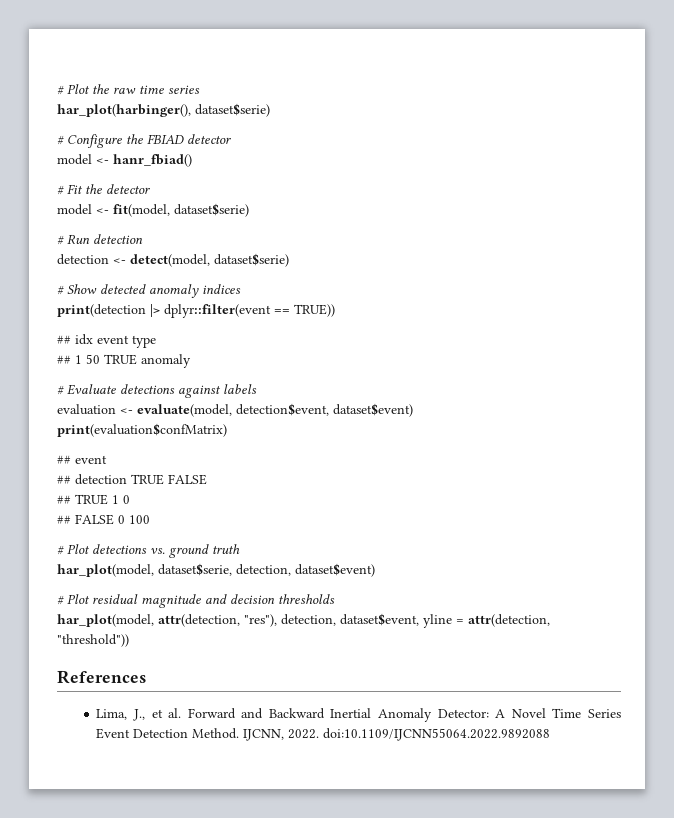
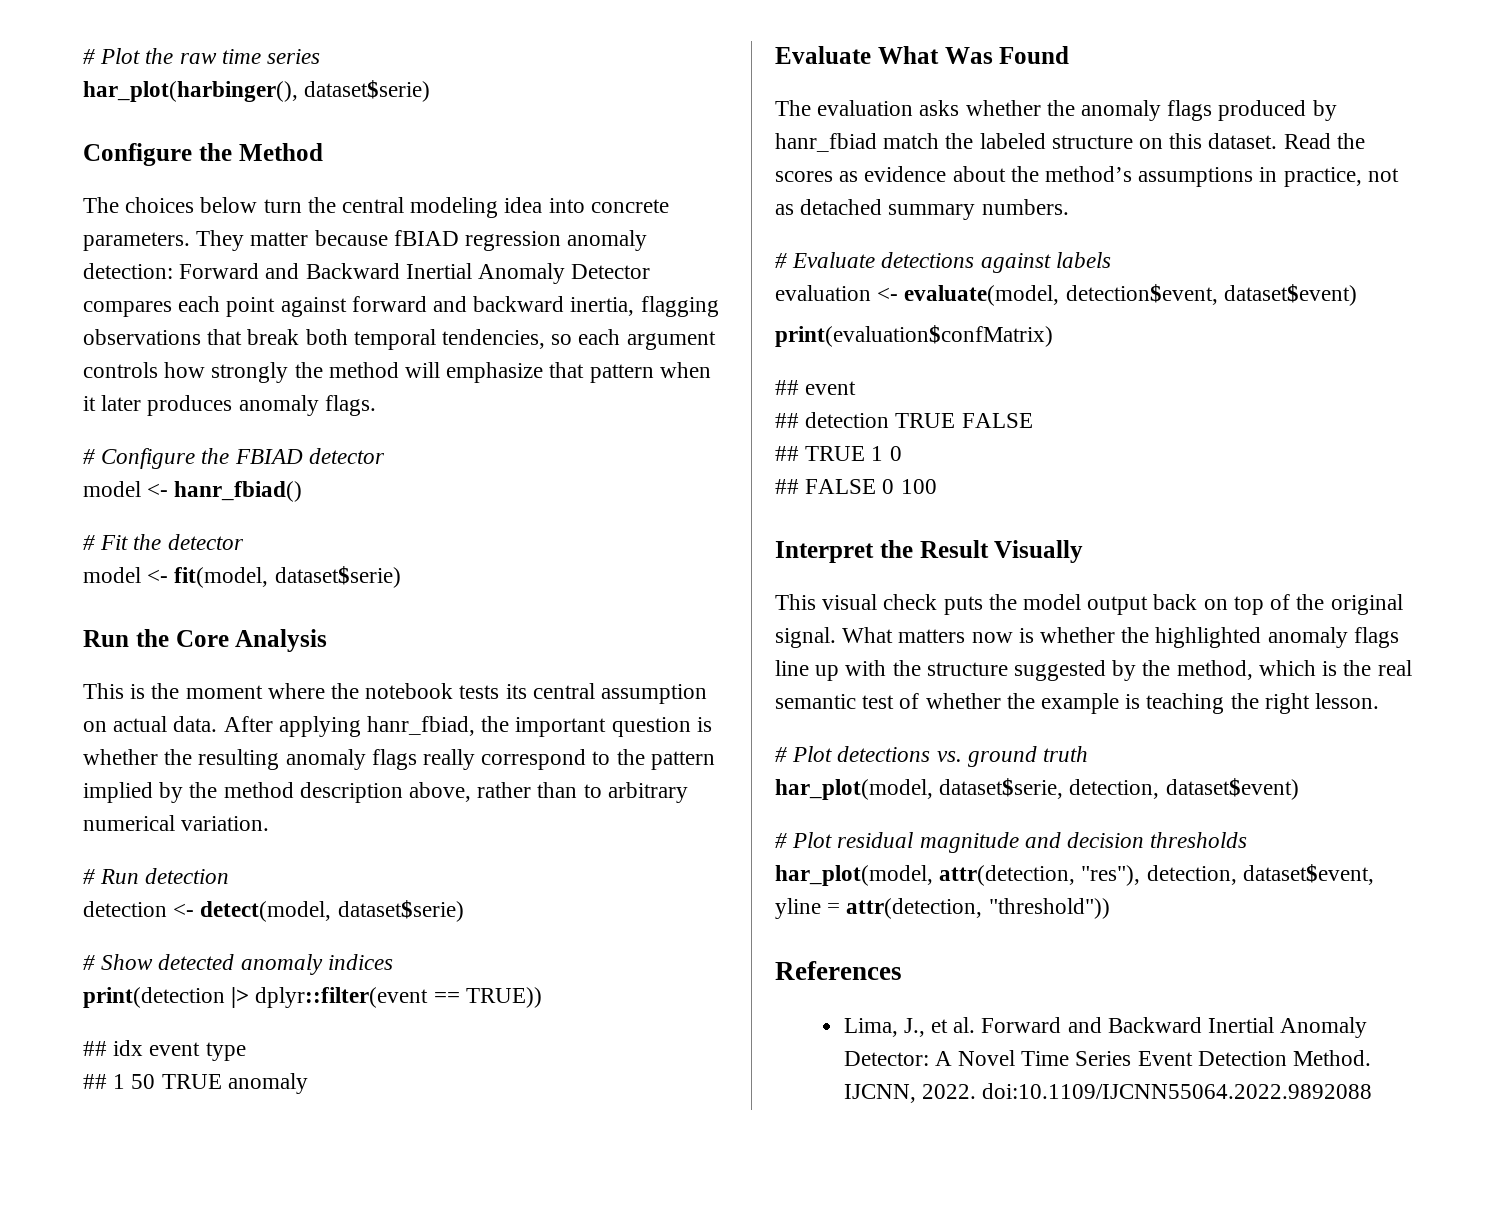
(270, 110) none -> [83,143,323,166] [83,197,669,218] [83,230,648,251] [83,263,651,284] [83,296,719,317] [83,329,716,350] [83,362,711,383] [83,395,376,416] // Configure the Method // The choices below turn the central modeling idea into concrete parameters. They matter because fBIAD regression anomaly detection: Forward and Backward Inertial Anomaly Detector compares each point against forward and backward inertia, flagging observations that break both temporal tendencies, so each argument controls how strongly the method will emphasize that pattern when it later produces anomaly flags.
(249, 210) none -> [83,629,328,652] [83,683,708,704] [83,716,712,737] [83,749,715,770] [83,782,688,803] [83,815,270,831] // Run the Core Analysis // This is the moment where the notebook tests its central assumption on actual data. After applying hanr_fbiad, the important question is whether the resulting anomaly flags really correspond to the pattern implied by the method description above, rather than to arbitrary numerical variation.
(191, 361) none -> [775,46,1070,64] [775,100,1337,121] [775,133,1365,152] [775,166,1399,187] [775,199,1069,220] // Evaluate What Was Found // The evaluation asks whether the anomaly flags produced by hanr_fbiad match the labeled structure on this dataset. Read the scores as evidence about the method’s assumptions in practice, not as detached summary numbers.
(150, 519) none -> [775,540,1084,563] [775,594,1403,615] [775,627,1399,648] [775,660,1412,681] [775,693,1380,714] // Interpret the Result Visually // This visual check puts the model output back on top of the original signal. What matters now is whether the highlighted anomaly flags line up with the structure suggested by the method, which is the real semantic test of whether the example is teaching the right lesson.

